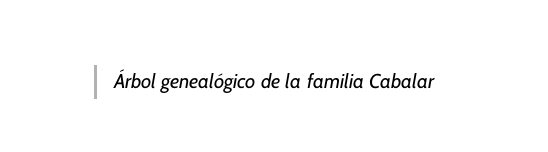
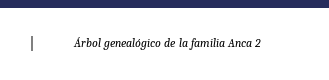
[369,73,435,89] Cabalar -> [226,39,262,47] Anca 2

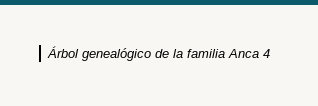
[254,39,262,47] 2 -> [263,49,270,58] 4

